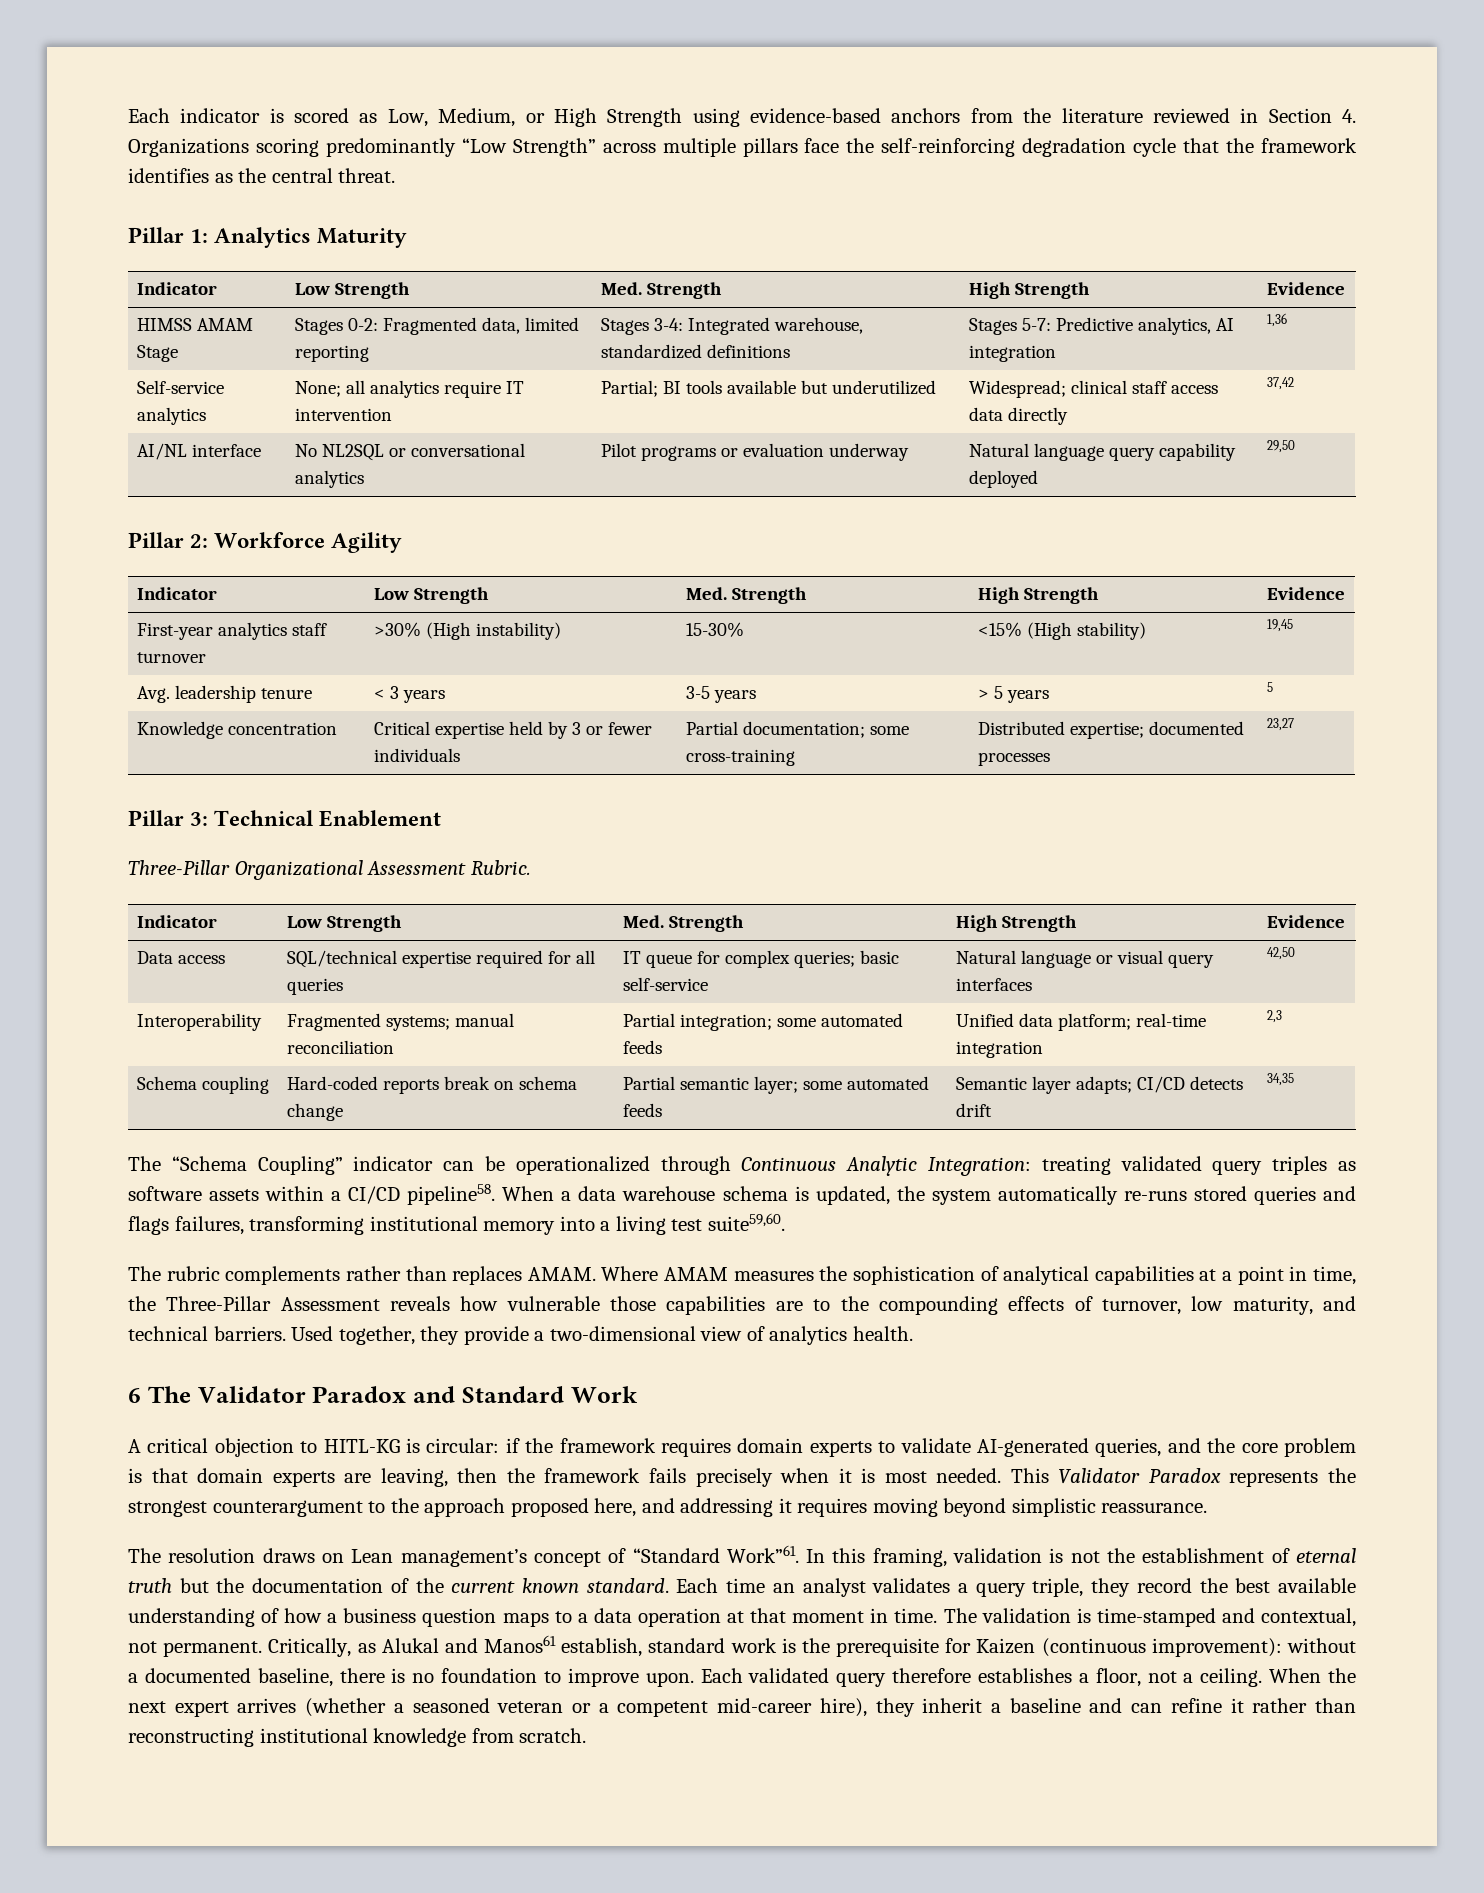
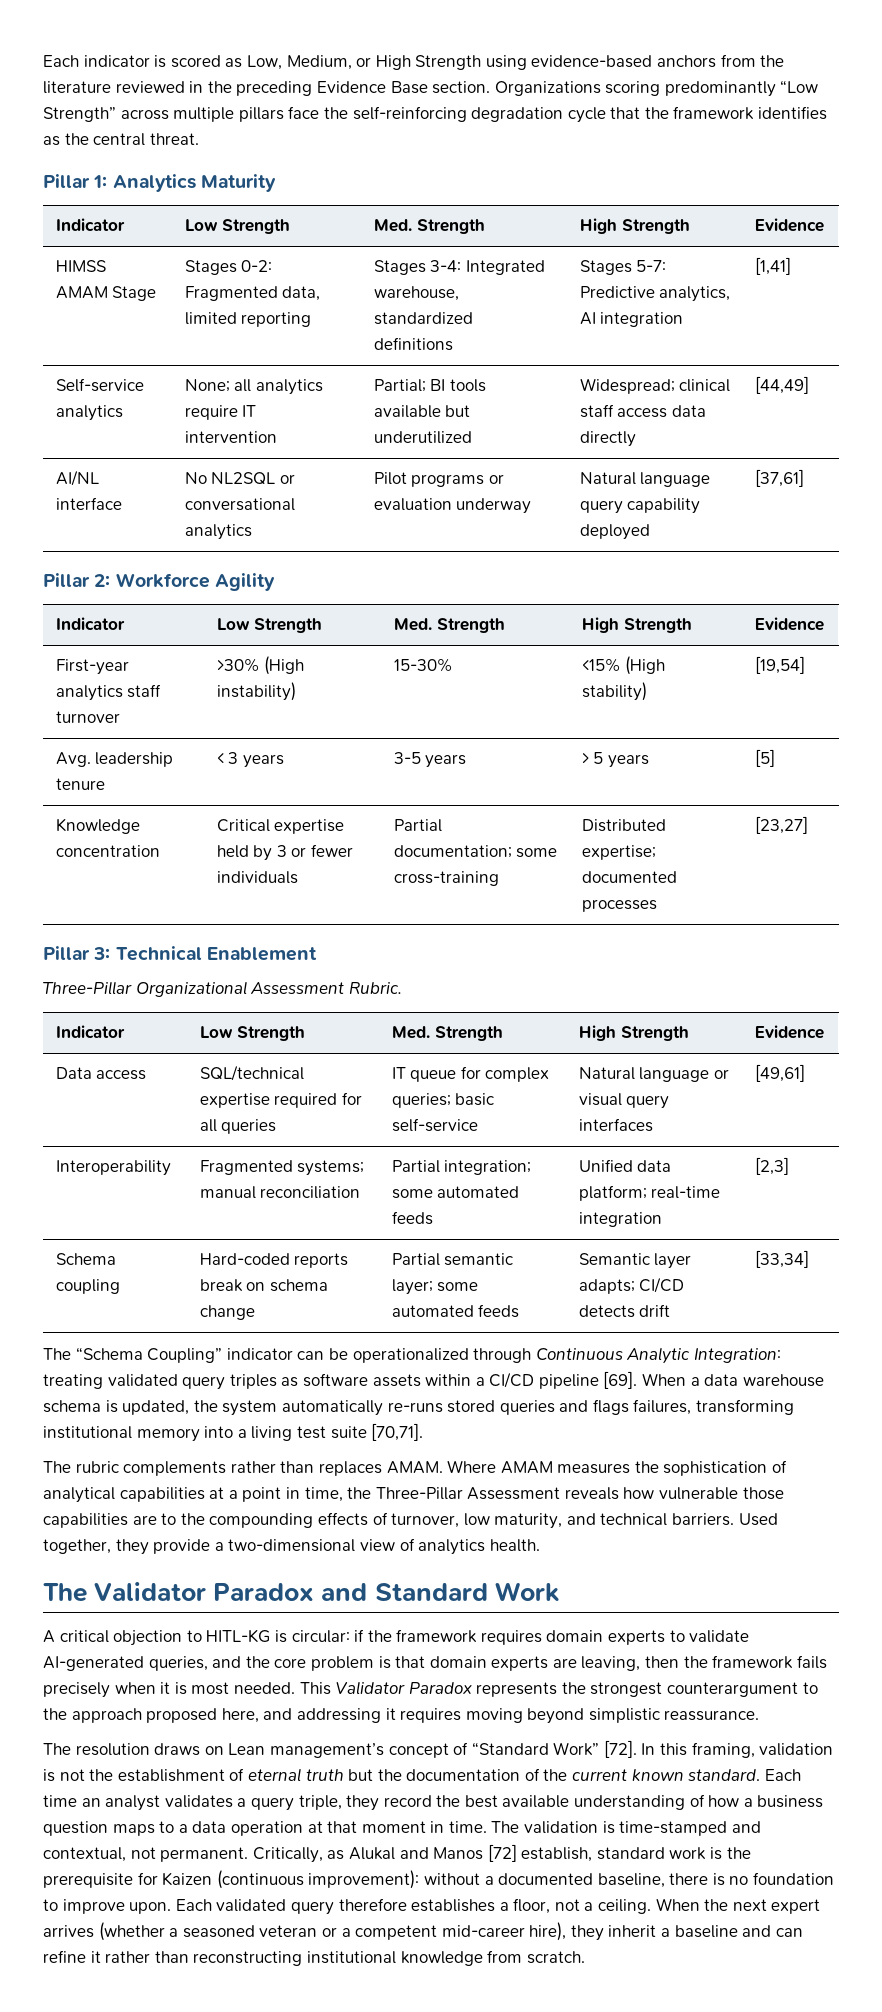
[1268,108,1357,123] Section 4. -> [207,81,491,96] the preceding Evidence Base section.
[1266,313,1287,327] 1,36 -> [754,257,791,275] [1,41]
[1266,377,1294,390] 37,42 -> [754,376,809,394] [44,49]
[1266,440,1295,453] 29,50 -> [754,469,804,487] [37,61]
[1266,619,1293,632] 19,45 -> [754,656,805,674] [19,54]
[1266,682,1273,692] 5 -> [754,749,775,767] [5]
[1266,718,1294,731] 23,27 -> [754,816,808,834] [23,27]
[1266,947,1295,960] 42,50 -> [754,1064,805,1082] [49,61]
[1266,1010,1282,1023] 2,3 -> [754,1157,789,1175] [2,3]
[1266,1073,1294,1086] 34,35 -> [754,1250,809,1268] [33,34]
[407,1184,496,1205] pipeline58. -> [538,1371,638,1389] pipeline [69].
[707,1213,785,1231] suite59,60. -> [330,1423,424,1441] suite [70,71].
[128,1388,141,1403] 6 -> (540, 1545) none
[726,1545,799,1563] Work”61. -> [553,1740,637,1758] Work” [72].
[484,1635,557,1653] Manos61 -> [433,1844,517,1862] Manos [72]

